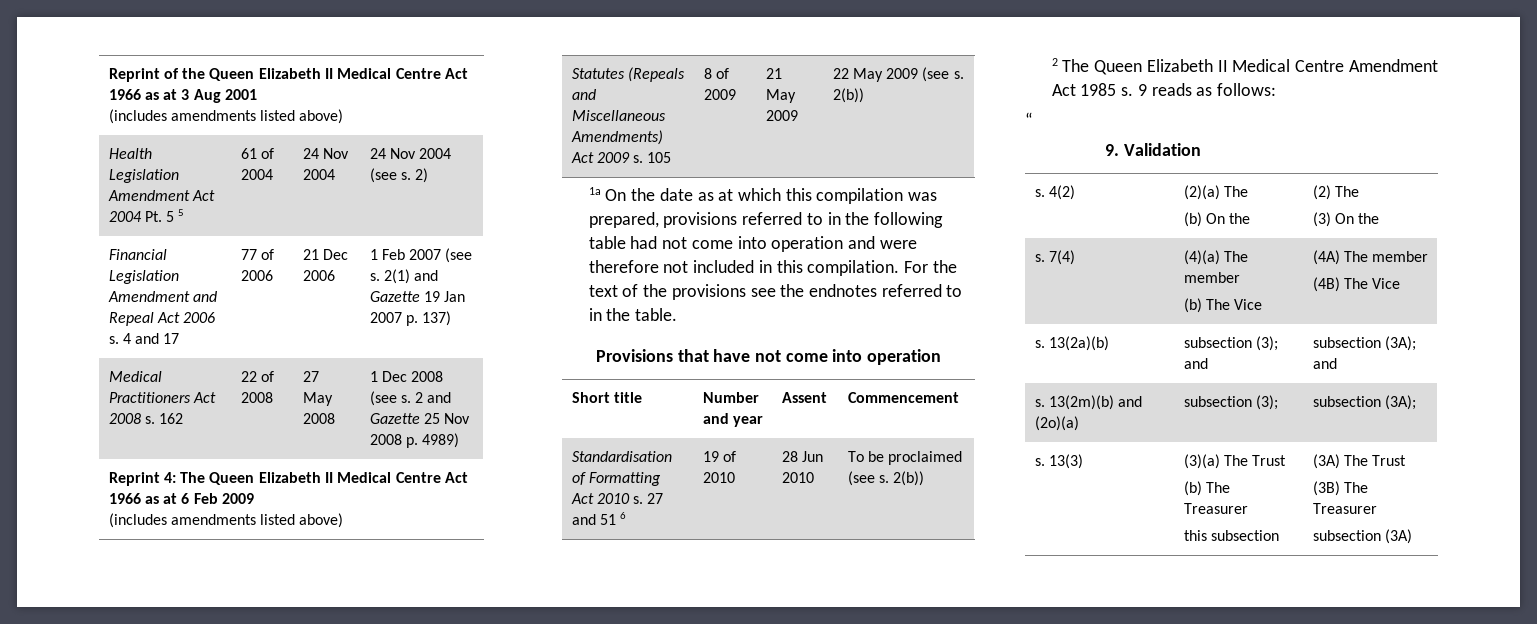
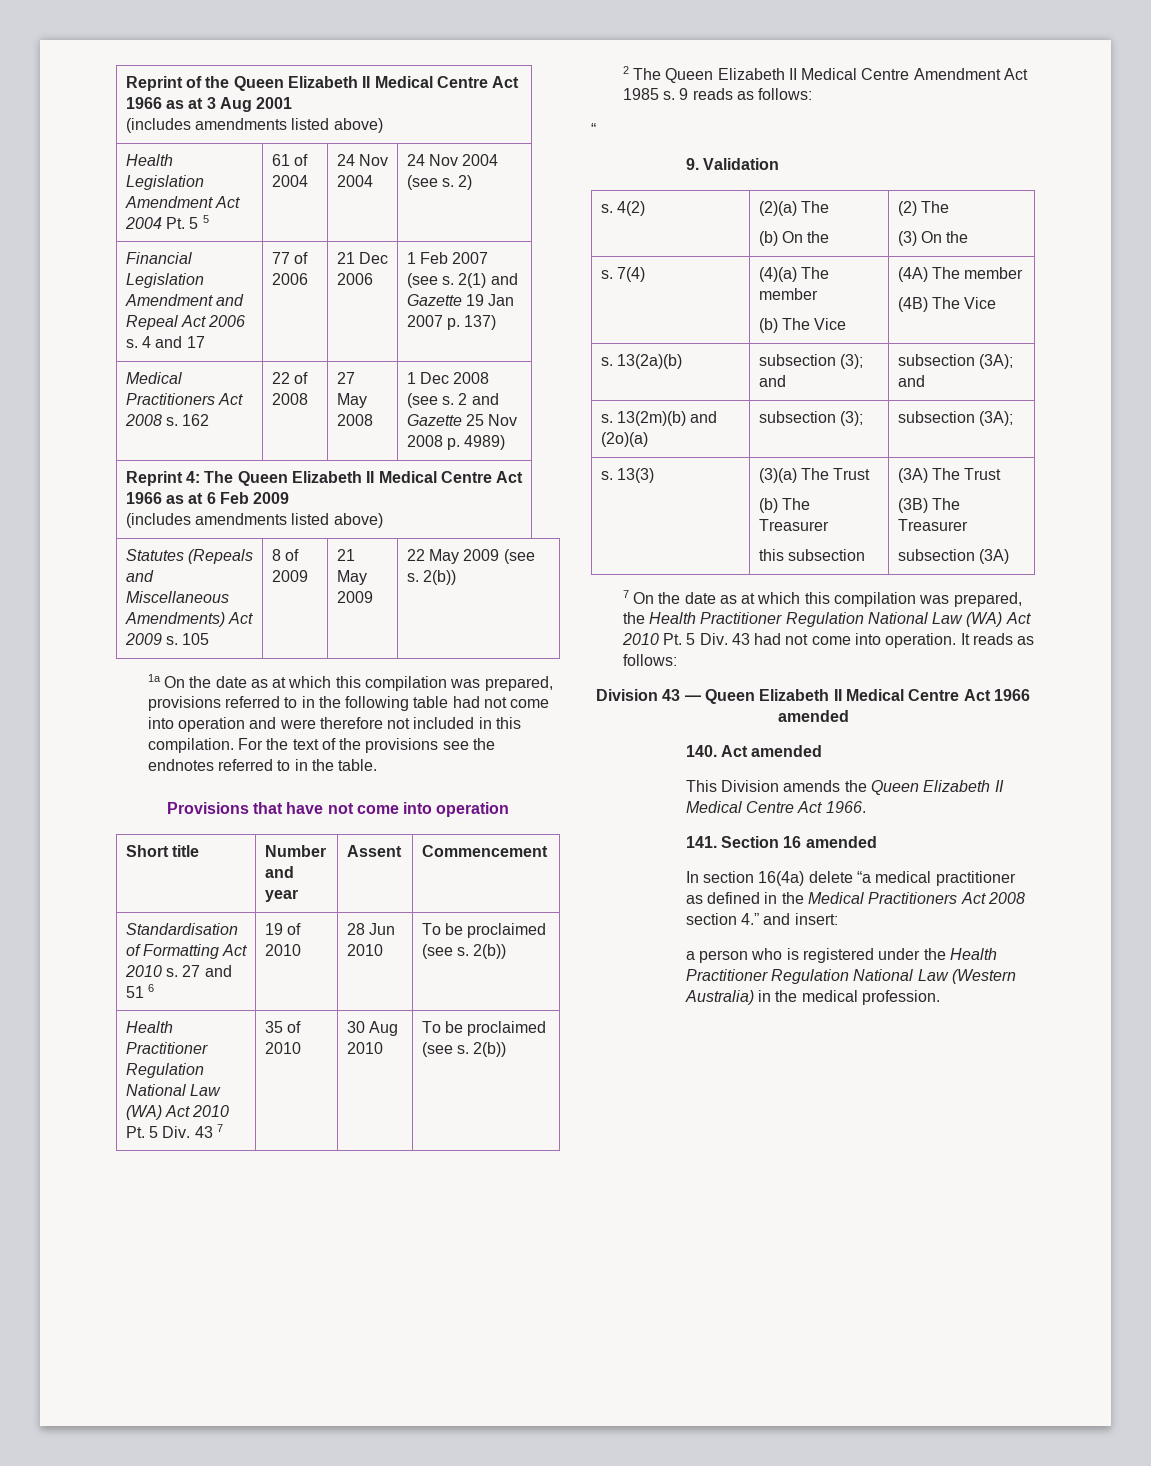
(925, 478) none -> [125,1021,173,1033] [125,1042,208,1054] [125,1063,204,1078] [125,1084,221,1096] [125,1105,230,1120] [125,1124,223,1138] [264,1021,301,1033] [264,1042,301,1054] [346,1021,398,1036] [346,1042,383,1054] [421,1021,547,1036] [421,1042,507,1057] // Health Practitioner Regulation National Law (WA) Act 2010 Pt. 5 Div. 43 7 | 35 of 2010 | 30 Aug 2010 | To be proclaimed (see s. 2(b))
(1412, 536) none -> [622,590,1022,607] [622,612,1031,627] [621,633,1035,648] [622,654,677,666] [596,689,1030,704] [777,710,849,722] [685,745,823,757] [685,780,1004,795] [685,801,866,813] [685,836,877,848] [685,871,1016,886] [685,892,1025,904] [685,913,838,925] [685,948,997,963] [685,969,1016,984] [684,990,940,1005] // 7 On the date as at which this compilation was prepared, the Health Practitioner Regulation National Law (WA) Act 2010 Pt. 5 Div. 43 had not come into operation. It reads as follows: // Division 43 — Queen Elizabeth II Medical Centre Act 1966 amended // 140. Act amended // This Division amends the Queen Elizabeth II Medical Centre Act 1966. // 141. Section 16 amended // In section 16(4a) delete “a medical practitioner as defined in the Medical Practitioners Act 2008 section 4.” and insert: // a person who is registered under the Health Practitioner Regulation National Law (Western Australia) in the medical profession.

